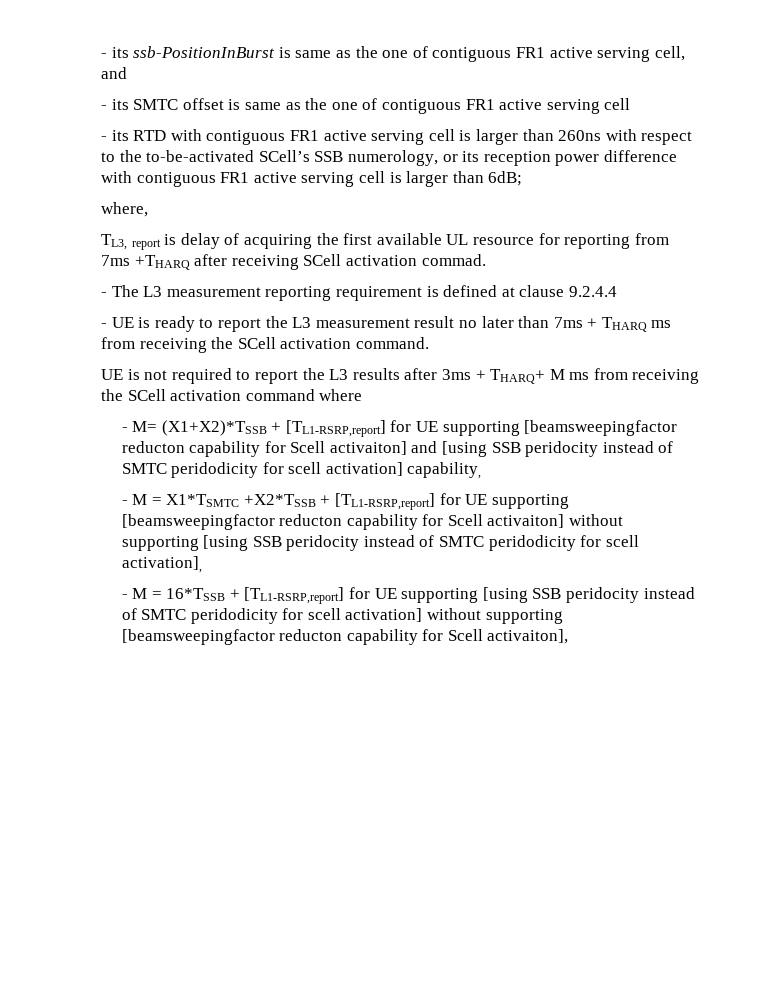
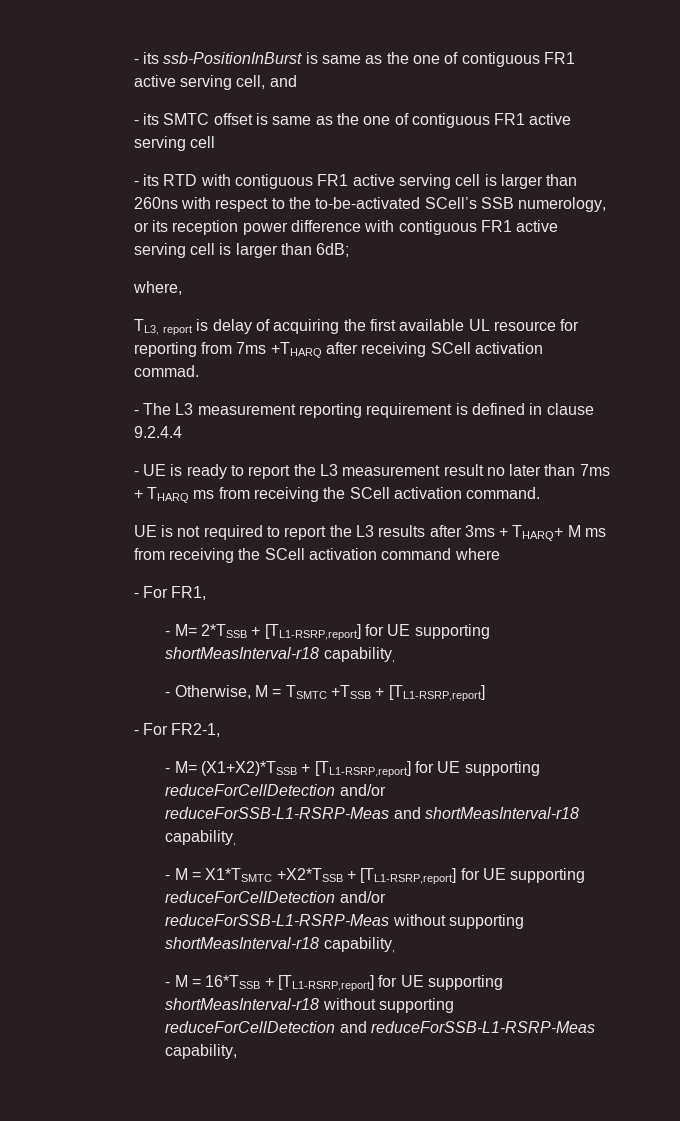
[501,287,515,297] at -> [529,403,543,415] in
(363, 395) none -> [133,586,207,600] [165,624,490,640] [165,647,395,663] [165,685,485,701] [133,723,221,737] // - For FR1, // - M= 2*TSSB + [TL1-RSRP,report] for UE supporting shortMeasInterval-r18 capability, // - Otherwise, M = TSMTC +TSSB + [TL1-RSRP,report] // - For FR2-1,
[524,420,678,436] [121,441,674,457] [121,462,403,478] [beamsweepingfactor reducton capability for Scell activaiton] and [using SSB peridocity instead of SMTC peridodicity for scell activation] -> [165,784,386,796] [165,807,580,819] reduceForCellDetection and/or reduceForSSB-L1-RSRP-Meas and shortMeasInterval-r18
[121,514,624,530] [121,535,639,551] [121,556,202,573] [beamsweepingfactor reducton capability for Scell activaiton] without supporting [using SSB peridocity instead of SMTC peridodicity for scell activation], -> [165,891,386,903] [165,914,525,929] [165,937,395,953] reduceForCellDetection and/or reduceForSSB-L1-RSRP-Meas without supporting shortMeasInterval-r18 capability,
[482,587,695,603] [121,608,563,624] [121,629,569,645] [using SSB peridocity instead of SMTC peridodicity for scell activation] without supporting [beamsweepingfactor reducton capability for Scell activaiton], -> [165,998,455,1013] [165,1021,596,1033] [165,1044,238,1059] shortMeasInterval-r18 without supporting reduceForCellDetection and reduceForSSB-L1-RSRP-Meas capability,

